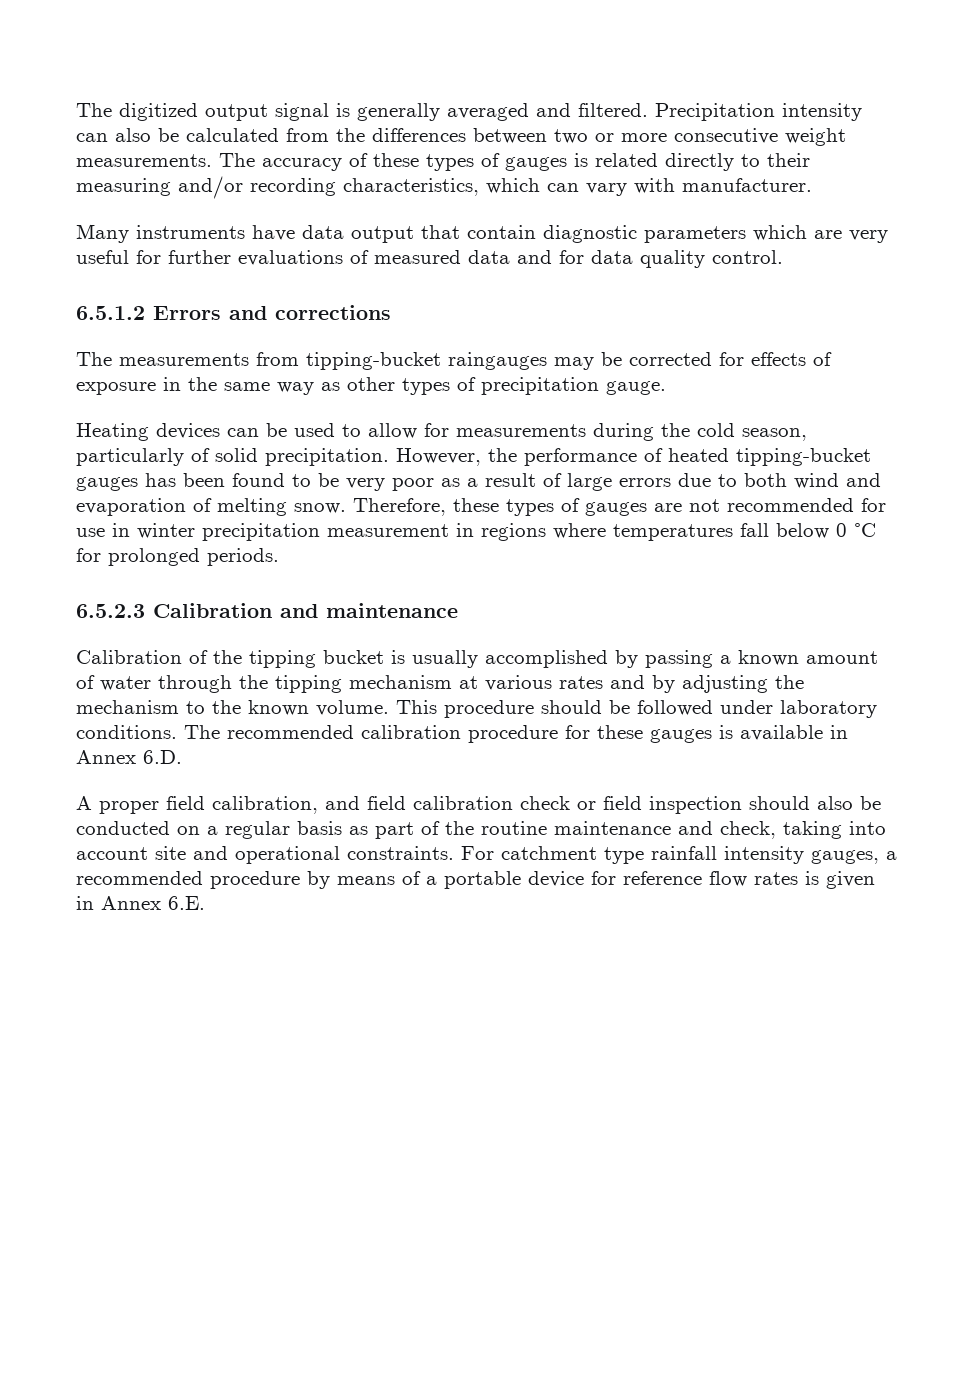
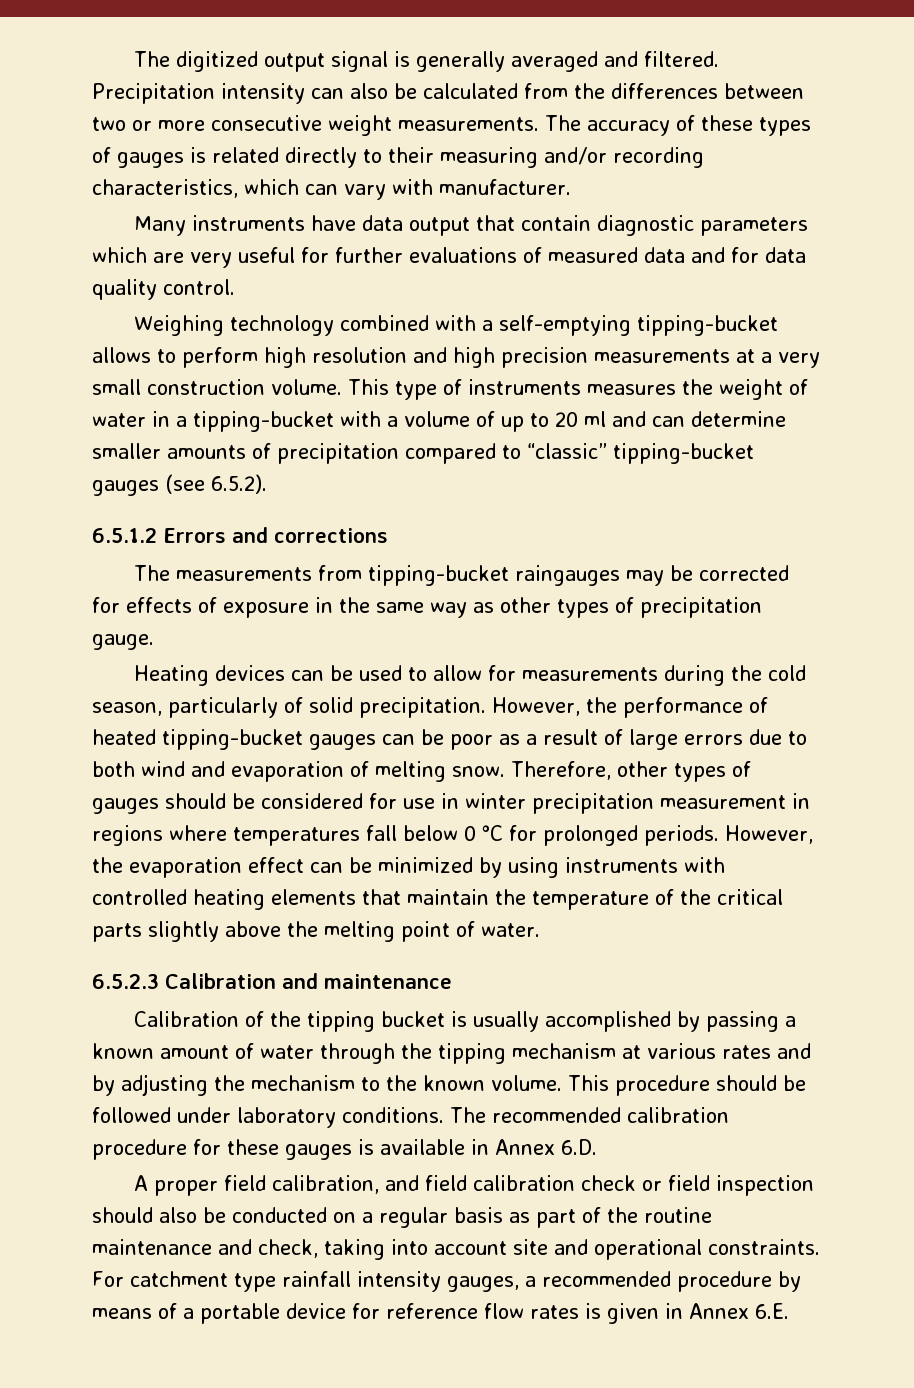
(783, 257) none -> [134,315,779,336] [92,347,820,368] [92,379,808,400] [92,411,786,432] [92,443,754,464] [92,474,267,496] // Weighing technology combined with a self-emptying tipping-bucket allows to perform high resolution and high precision measurements at a very small construction volume. This type of instruments measures the weight of water in a tipping-bucket with a volume of up to 20 ml and can determine smaller amounts of precipitation compared to “classic” tipping-bucket gauges (see 6.5.2).
[145,473,385,491] has been found to be very -> [382,729,444,745] can be
[453,498,854,516] these types of gauges are not recommended -> [616,761,751,782] [92,793,363,814] other types of gauges should be considered
(279, 557) none -> [725,825,813,844] [92,857,725,878] [92,889,783,910] [92,921,540,942] However, the evaporation effect can be minimized by using instruments with controlled heating elements that maintain the temperature of the critical parts slightly above the melting point of water.

